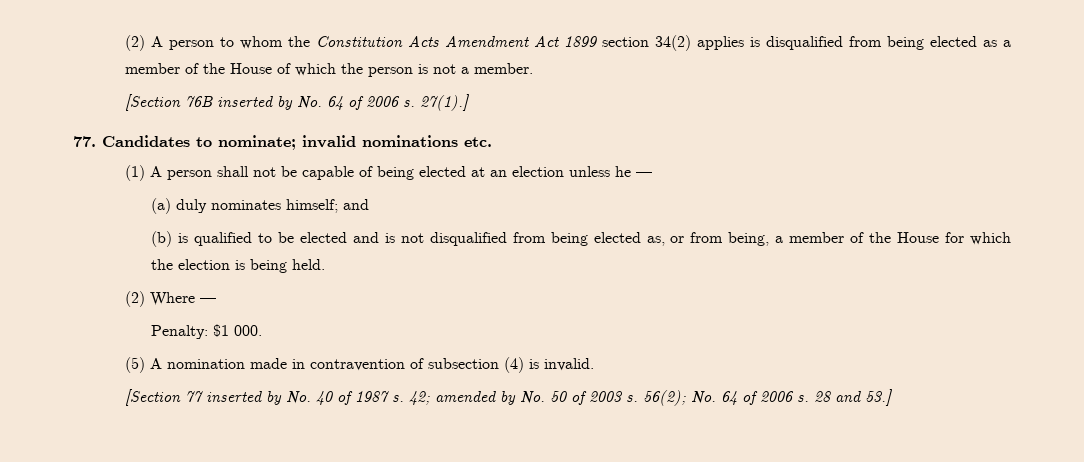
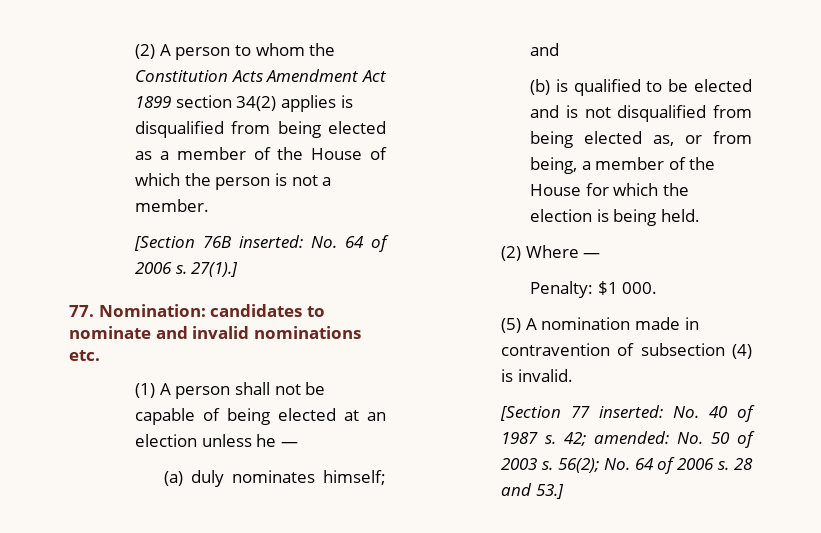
[217,96,294,110] inserted by -> [239,235,304,248] inserted:
[102,135,296,150] Candidates to nominate; -> [98,304,325,317] [69,326,188,339] Nomination: candidates to nominate and
[206,391,283,405] inserted by -> [599,405,664,418] inserted:
[435,391,517,405] amended by -> [594,431,670,444] amended:

